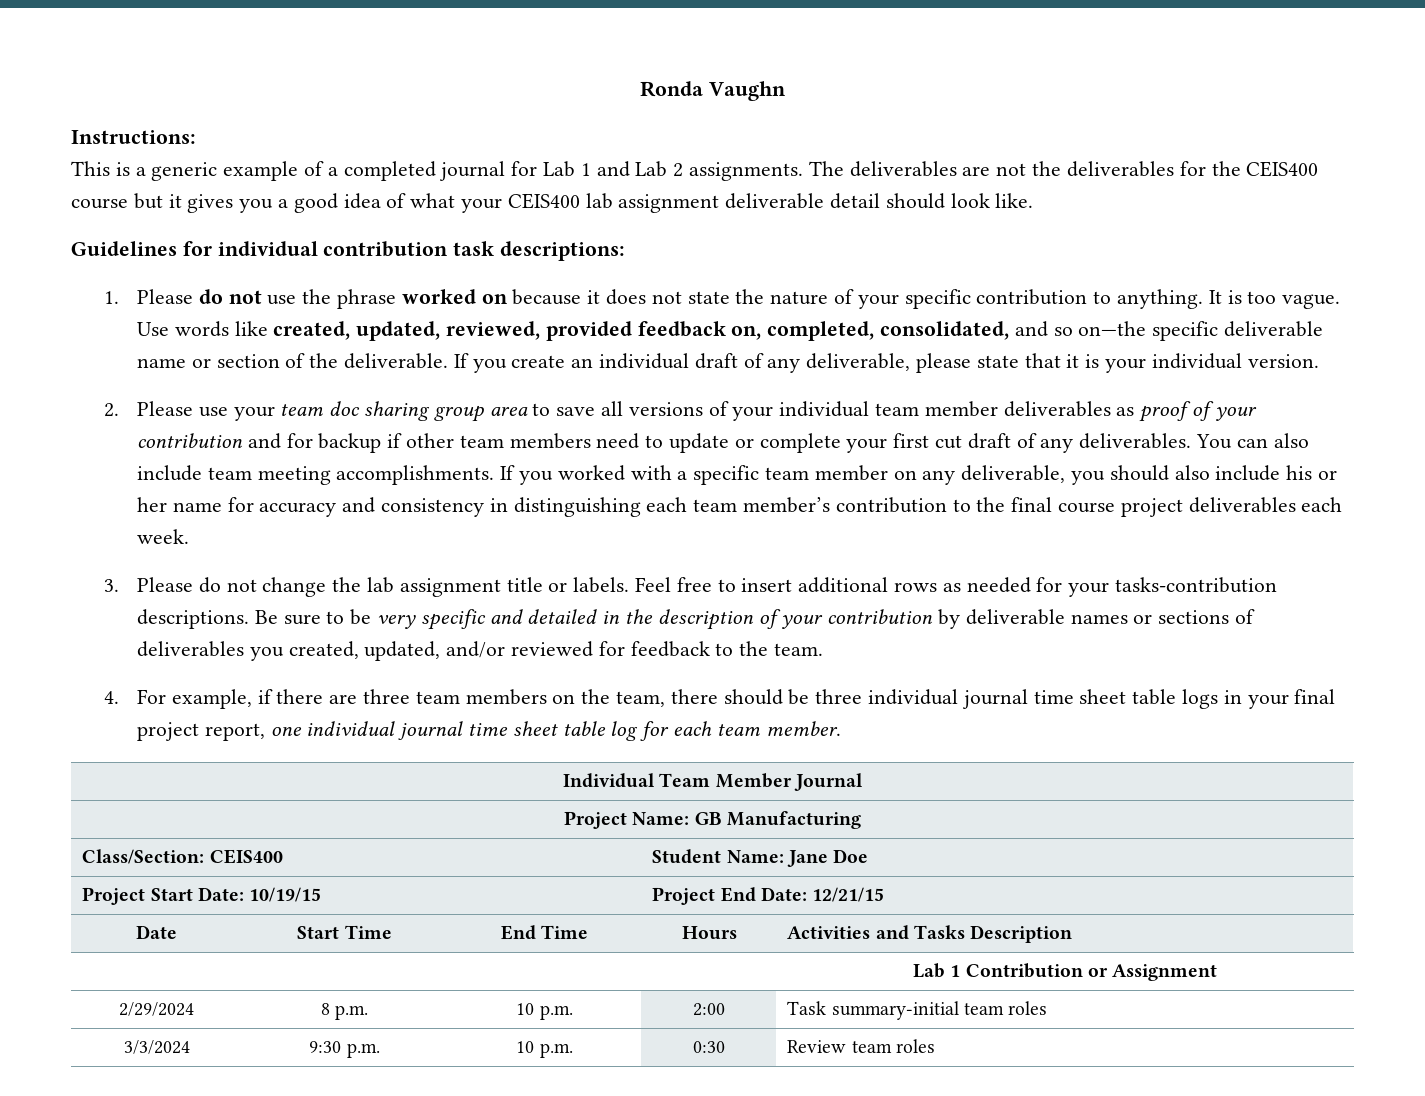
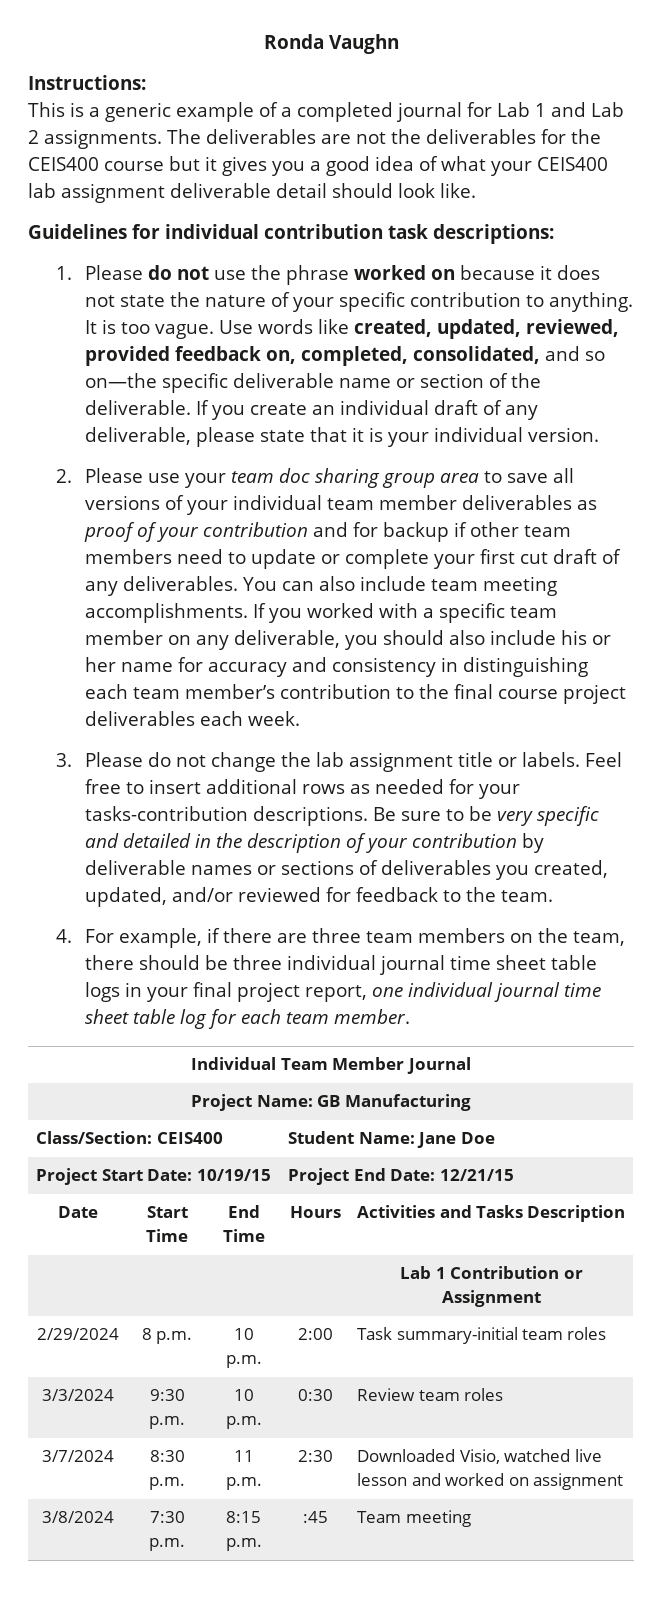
(935, 1046) none -> [42,1450,114,1462] [149,1450,185,1462] [149,1477,185,1490] [233,1450,254,1462] [225,1477,262,1490] [297,1450,333,1462] [357,1449,602,1464] [357,1473,623,1490] [42,1511,114,1523] [149,1511,185,1523] [149,1538,185,1551] [226,1511,261,1523] [225,1538,262,1551] [302,1511,328,1523] [357,1510,471,1527] // 3/7/2024 | 8:30 p.m. | 11 p.m. | 2:30 | Downloaded Visio, watched live lesson and worked on assignment // 3/8/2024 | 7:30 p.m. | 8:15 p.m. | :45 | Team meeting

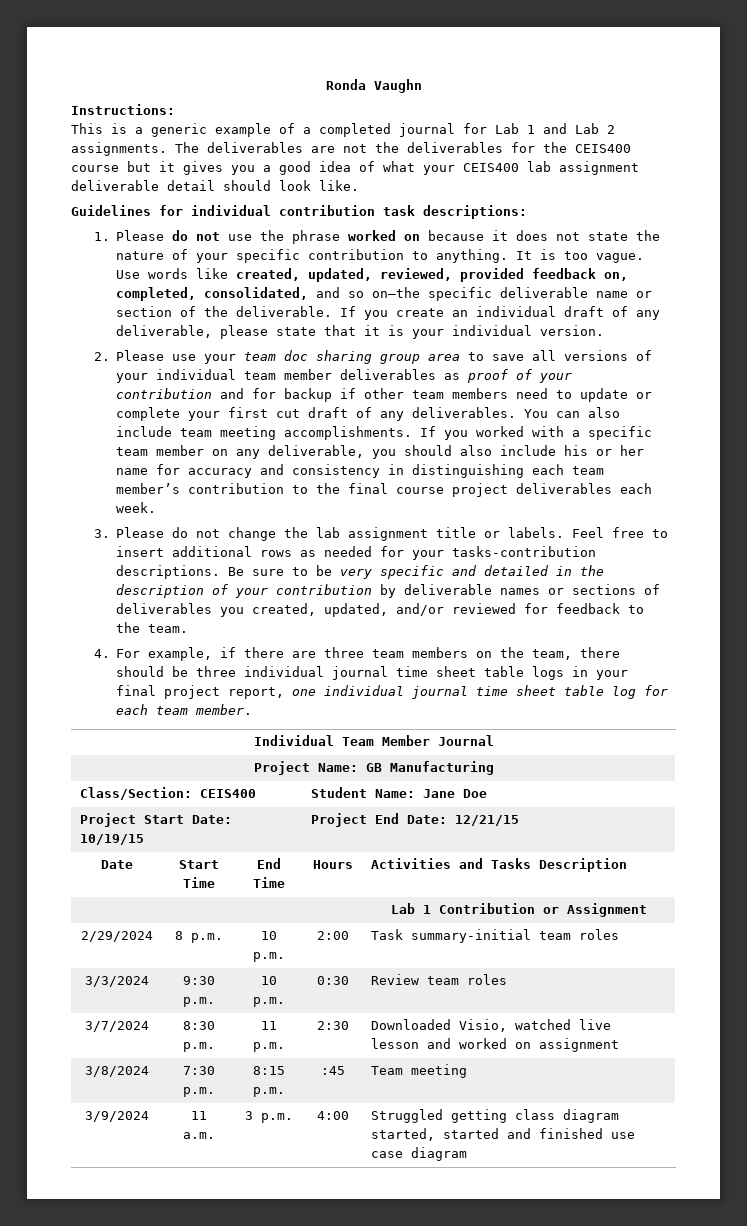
(471, 1518) none -> [85,1111,149,1122] [191,1111,207,1120] [183,1132,215,1139] [245,1111,293,1123] [316,1111,349,1120] [371,1109,620,1123] [371,1128,636,1141] [371,1147,468,1161] // 3/9/2024 | 11 a.m. | 3 p.m. | 4:00 | Struggled getting class diagram started, started and finished use case diagram

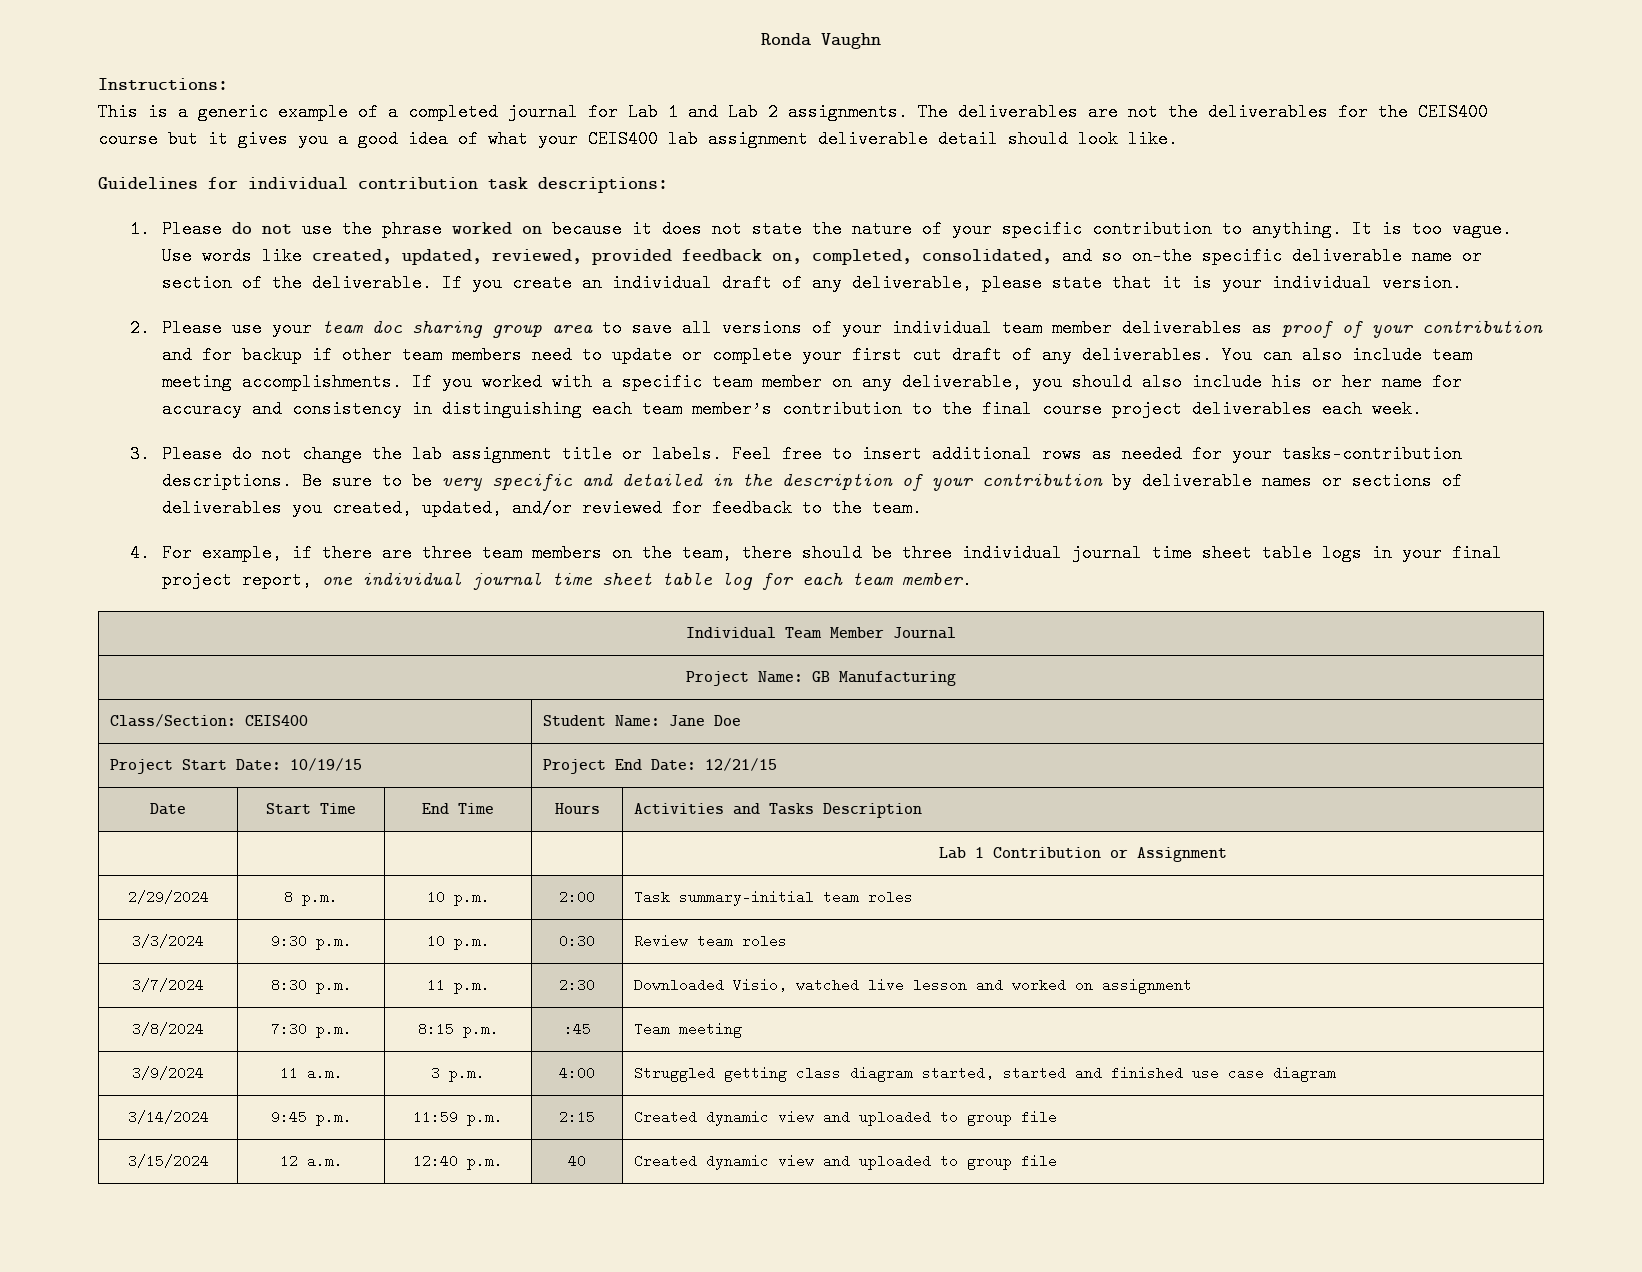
(468, 1154) none -> [127,1110,209,1124] [270,1110,352,1126] [413,1110,503,1126] [559,1110,595,1124] [633,1110,1057,1126] [127,1154,209,1168] [279,1154,343,1168] [413,1154,503,1170] [568,1154,586,1168] [633,1154,1057,1170] // 3/14/2024 | 9:45 p.m. | 11:59 p.m. | 2:15 | Created dynamic view and uploaded to group file // 3/15/2024 | 12 a.m. | 12:40 p.m. | 40 | Created dynamic view and uploaded to group file

